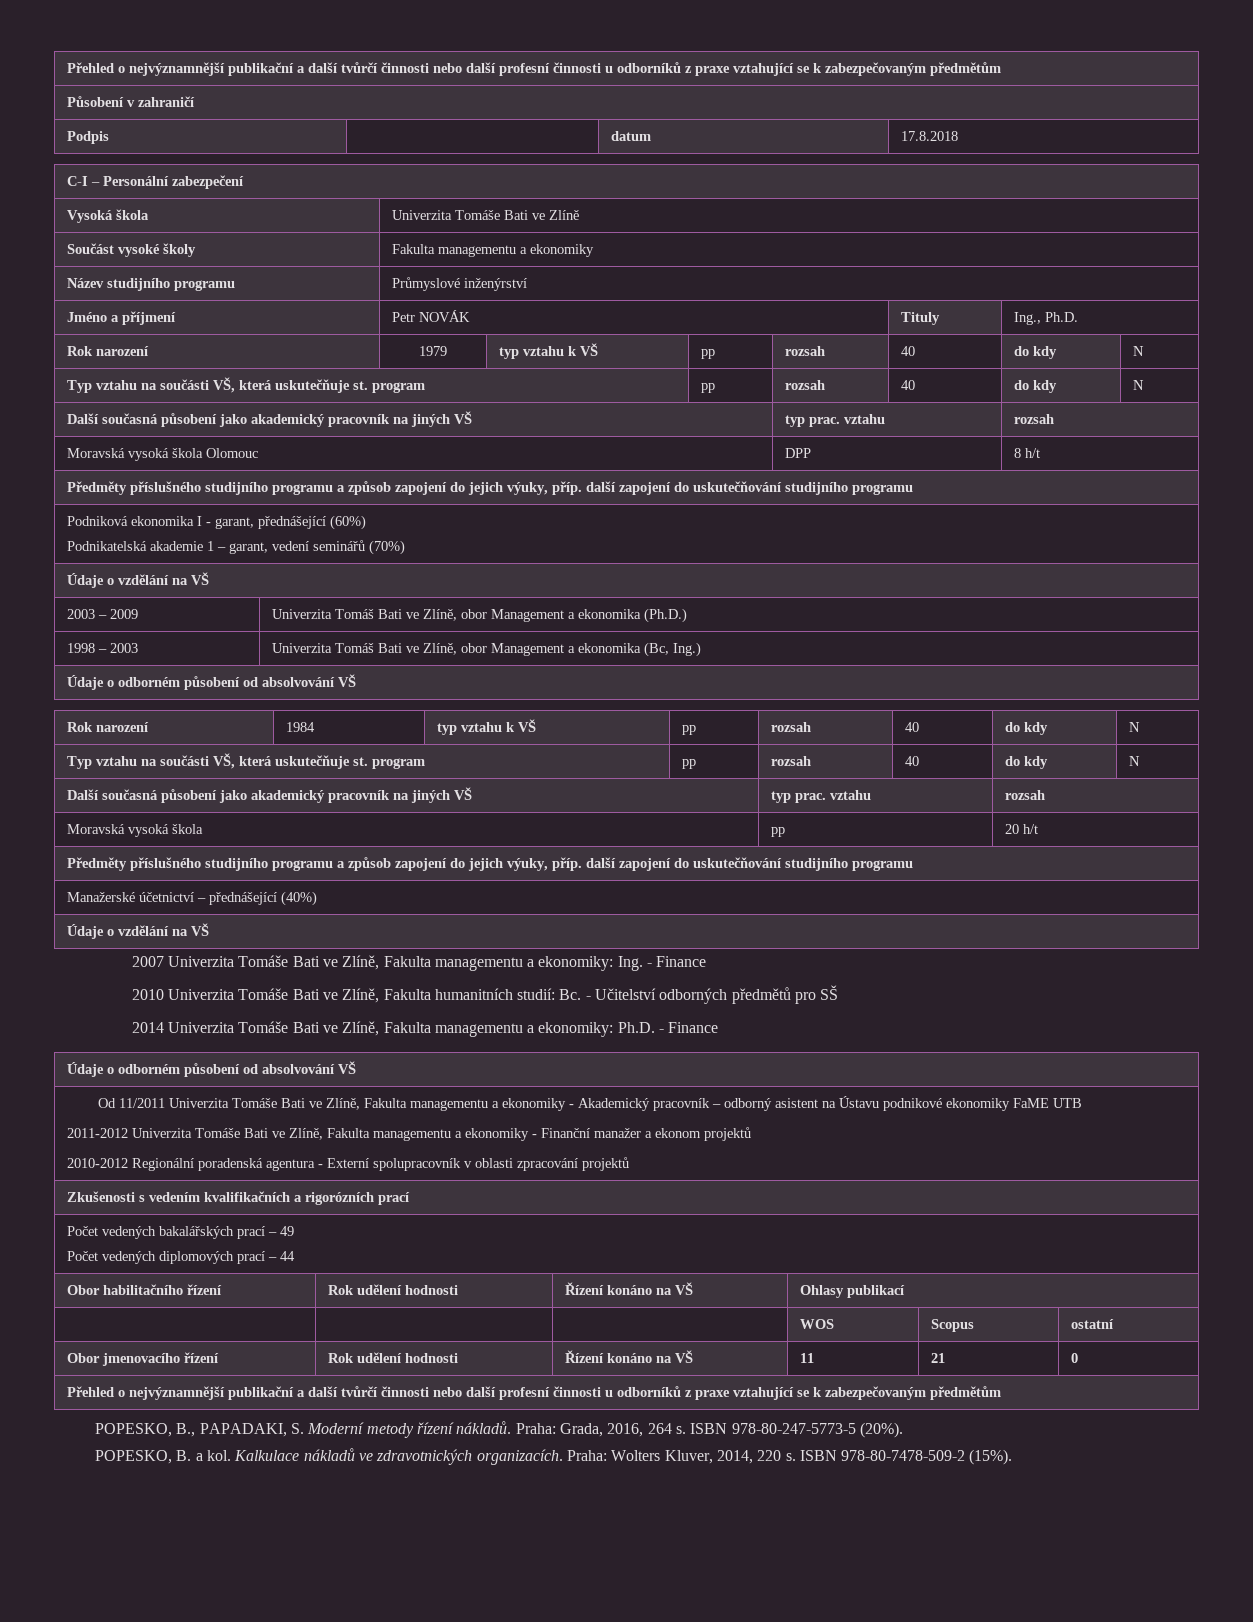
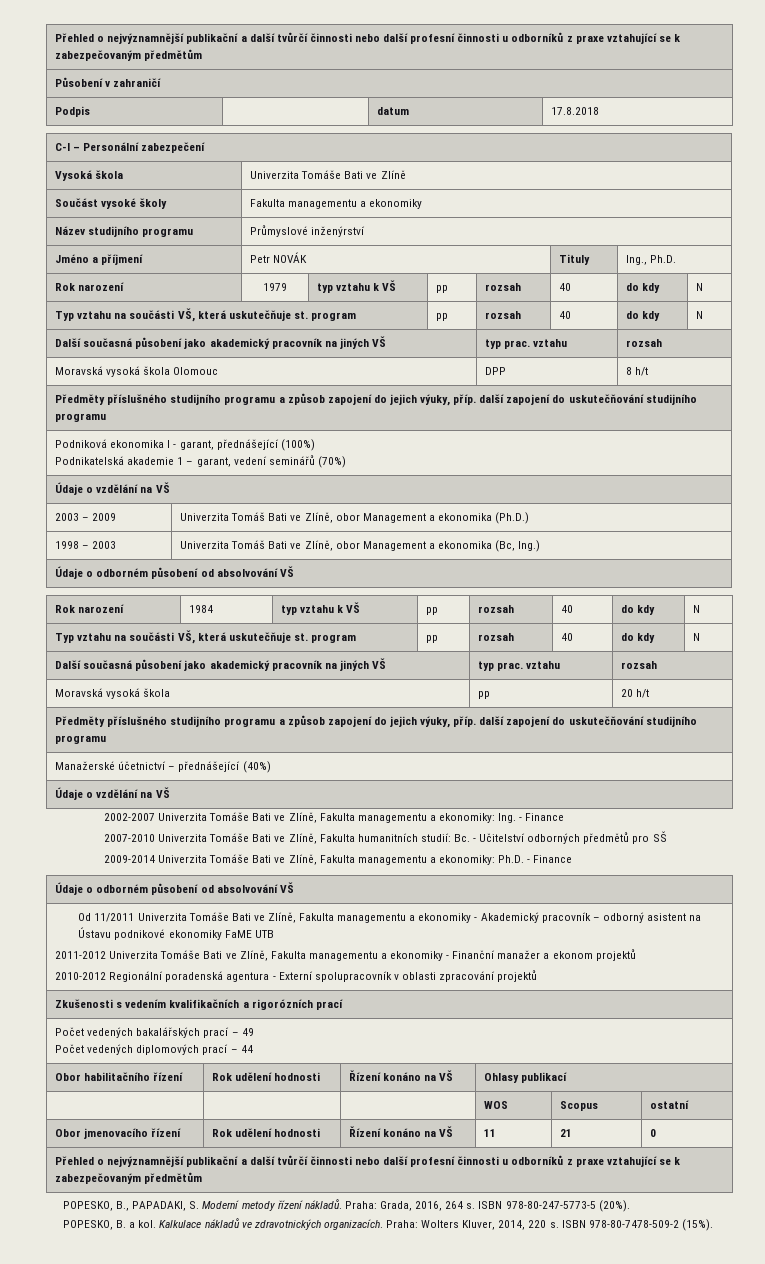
[329,515,366,530] (60%) -> [280,439,315,451] (100%)
[131,956,164,967] 2007 -> [104,813,156,821] 2002-2007
[131,989,164,1000] 2010 -> [104,834,156,842] 2007-2010
[131,1022,164,1033] 2014 -> [104,855,156,863] 2009-2014

